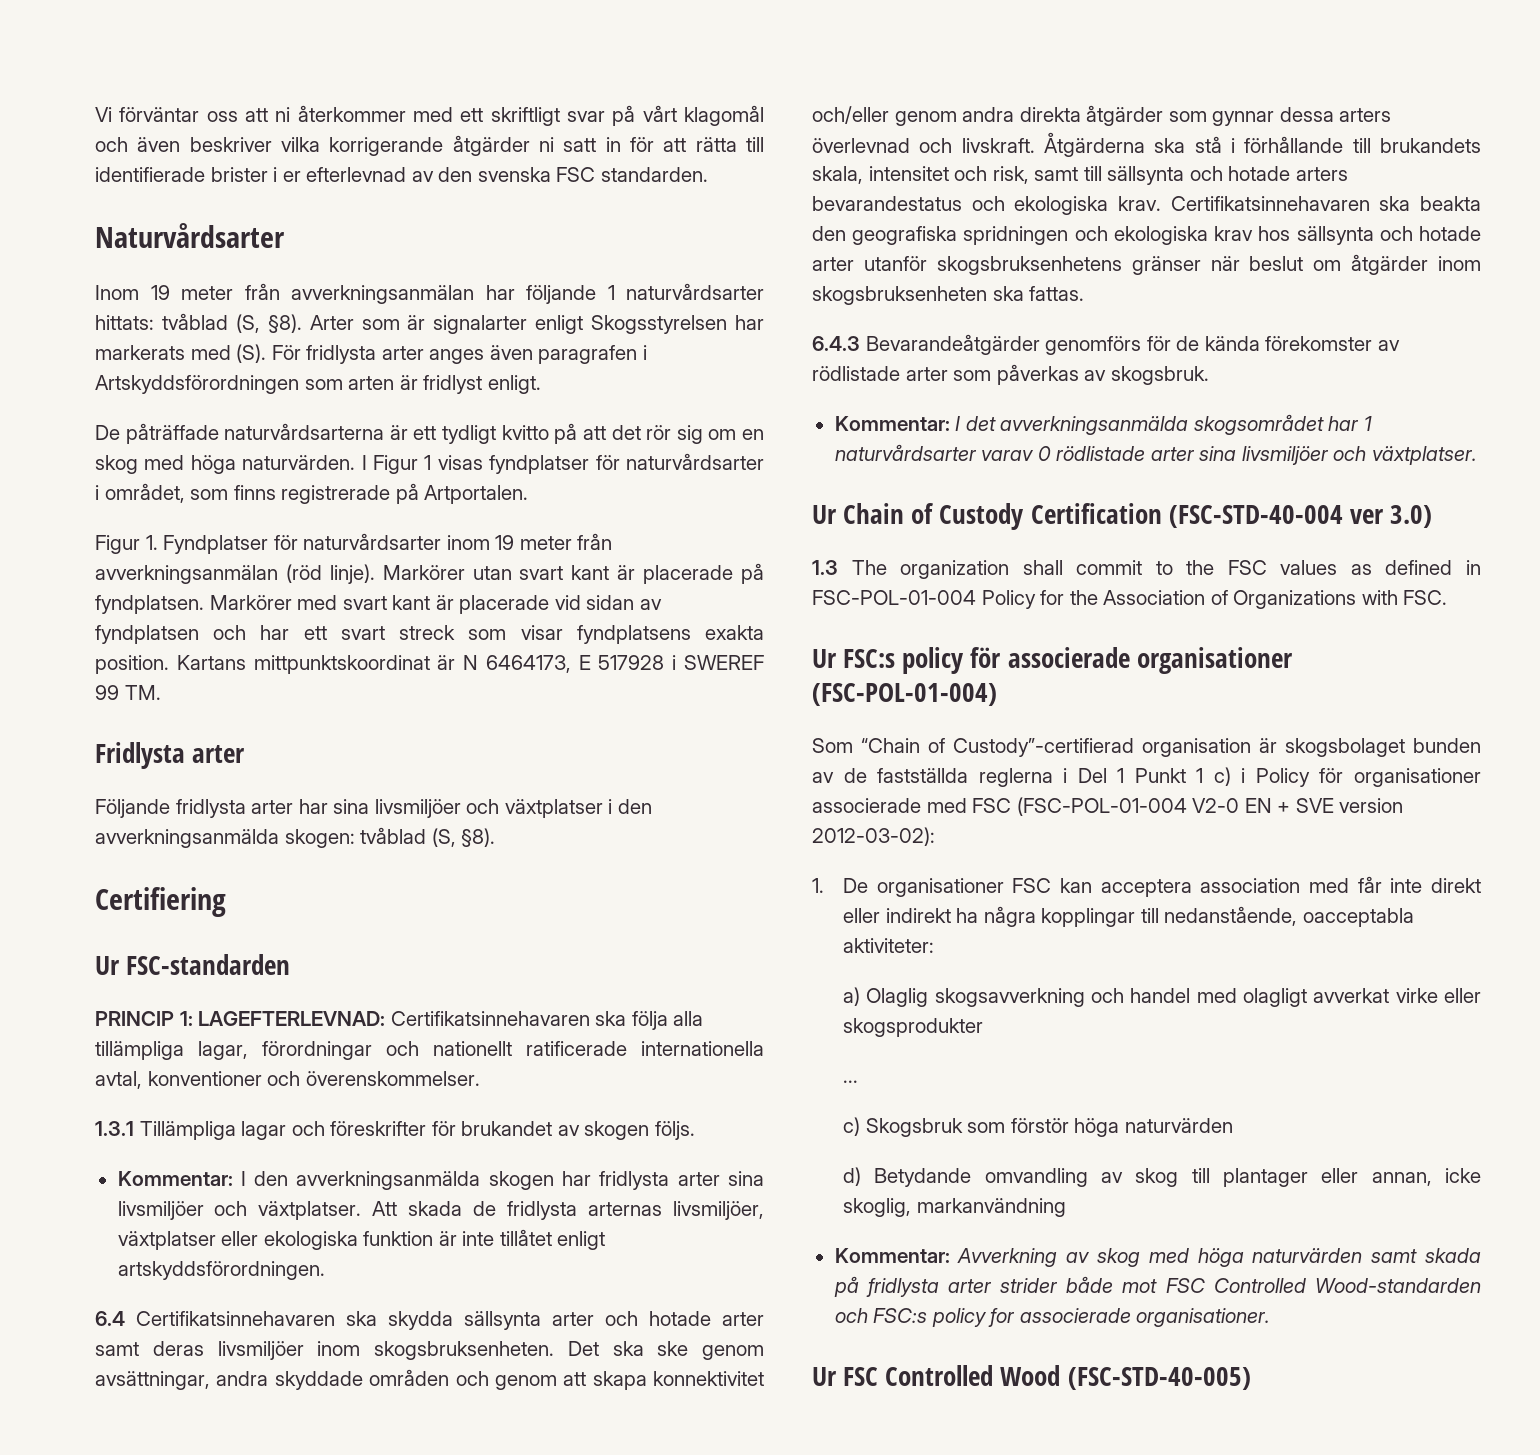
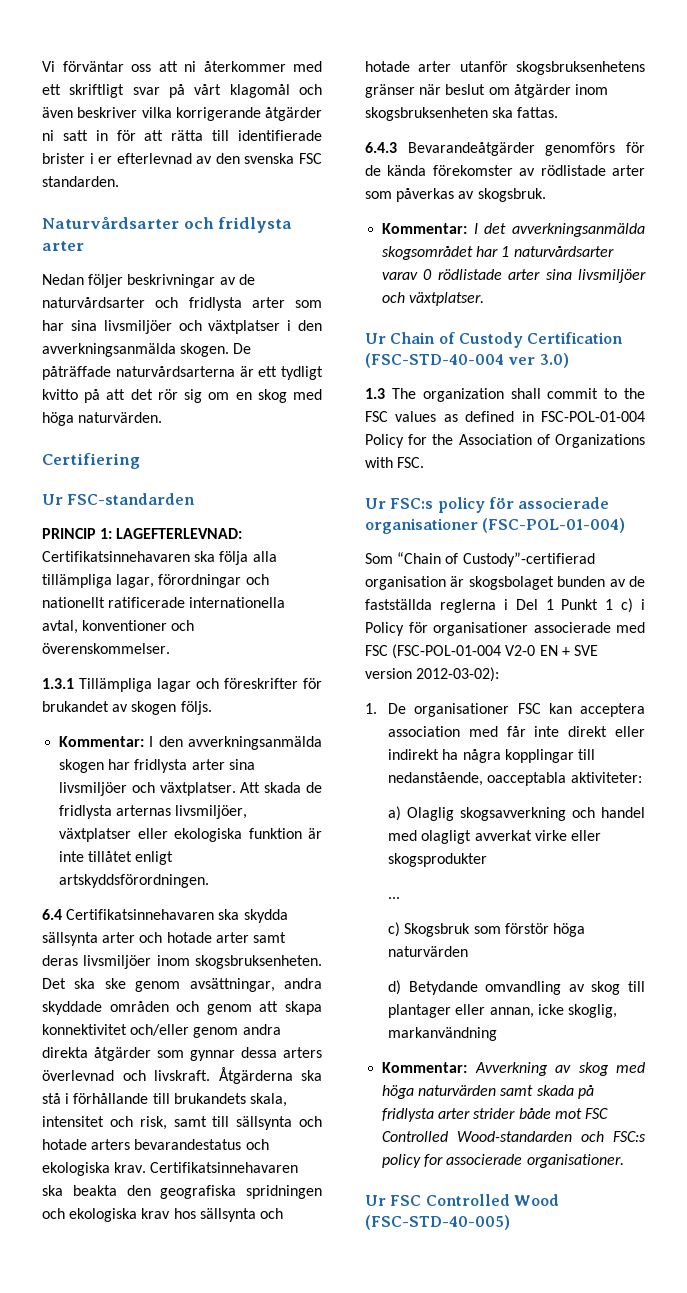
[95,283,764,304] [95,313,764,334] [95,344,647,364] [95,375,541,394] // Inom 19 meter från avverkningsanmälan har följande 1 naturvårdsarter hittats: tvåblad (S, §8). Arter som är signalarter enligt Skogsstyrelsen har markerats med (S). För fridlysta arter anges även paragrafen i Artskyddsförordningen som arten är fridlyst enligt. // -> [183,217,293,233] [42,241,84,251] [42,274,255,288] [42,297,322,311] [42,320,322,334] [42,343,230,357] och fridlysta arter // Nedan följer beskrivningar av de naturvårdsarter och fridlysta arter som har sina livsmiljöer och växtplatser i den avverkningsanmälda skogen.
[361,453,764,474] [95,483,529,504] [95,533,613,554] [95,563,765,584] [95,595,662,614] [95,625,764,644] [95,655,764,674] [95,685,161,700] [95,742,246,769] [95,799,652,818] [95,827,496,848] I Figur 1 visas fyndplatser för naturvårdsarter i området, som finns registrerade på Artportalen. // Figur 1. Fyndplatser för naturvårdsarter inom 19 meter från avverkningsanmälan (röd linje). Markörer utan svart kant är placerade på fyndplatsen. Markörer med svart kant är placerade vid sidan av fyndplatsen och har ett svart streck som visar fyndplatsens exakta position. Kartans mittpunktskoordinat är N 6464173, E 517928 i SWEREF 99 TM. // Fridlysta arter // Följande fridlysta arter har sina livsmiljöer och växtplatser i den avverkningsanmälda skogen: tvåblad (S, §8). -> (163, 417) none

